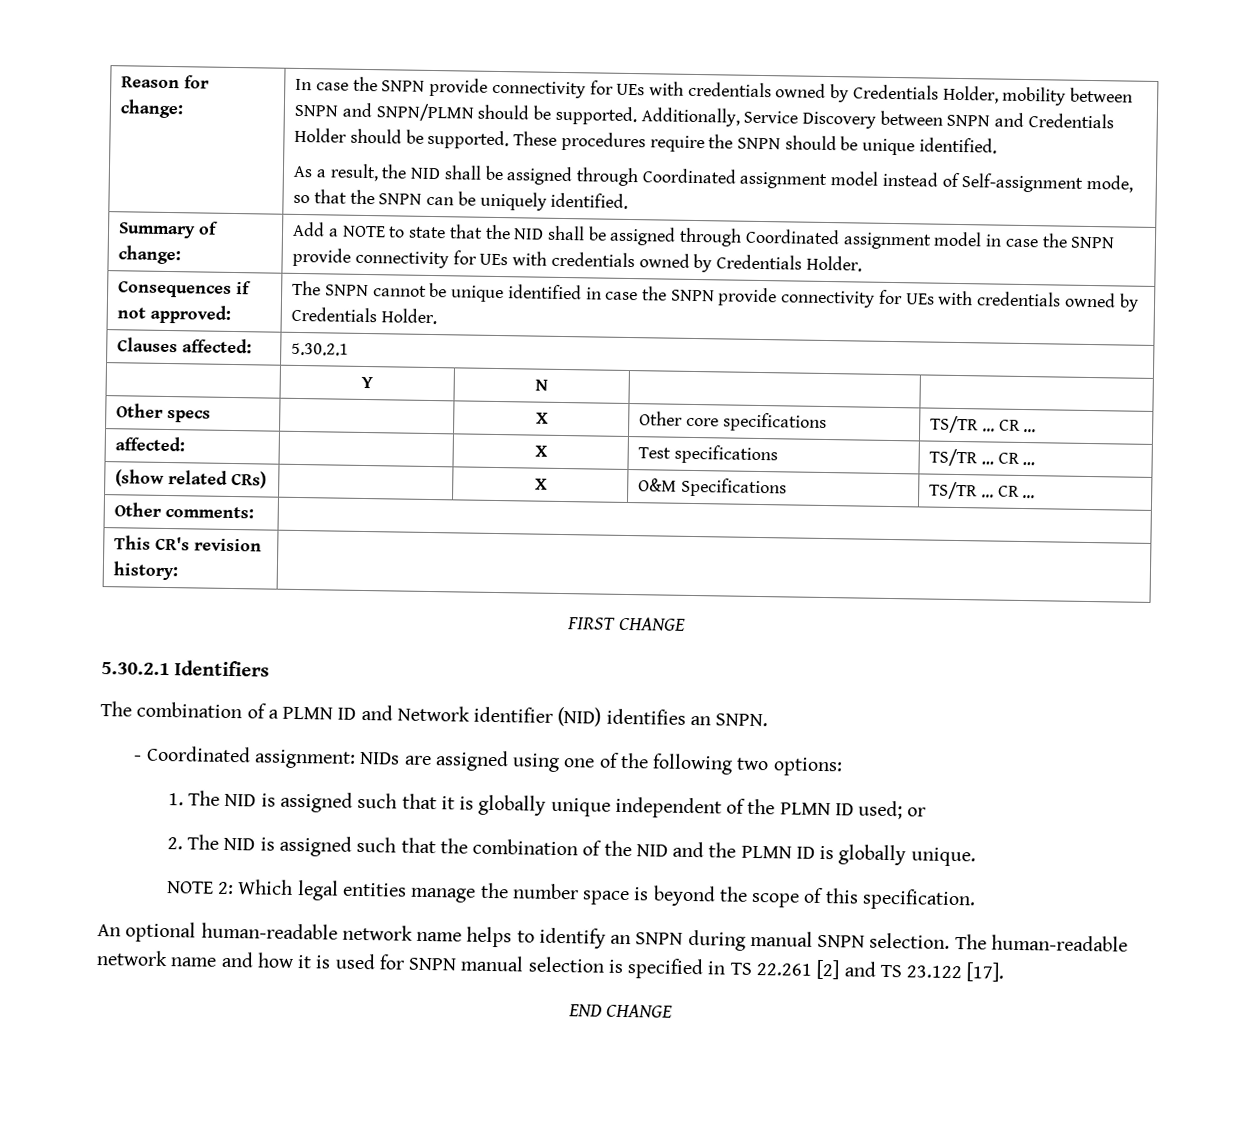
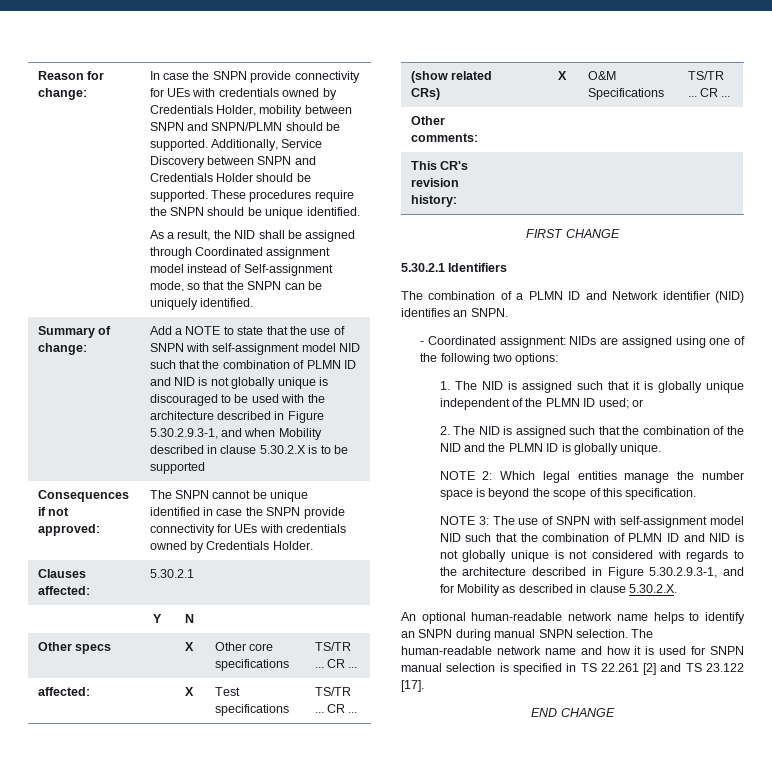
[513,225,1116,250] [292,247,862,273] NID shall be assigned through Coordinated assignment model in case the SNPN provide connectivity for UEs with credentials owned by Credentials Holder. -> [310,326,345,335] [149,343,361,355] [149,360,356,369] [149,377,328,389] [149,394,325,406] [149,411,324,423] [149,428,322,440] [149,445,348,454] [149,462,205,474] use of SNPN with self-assignment model NID such that the combination of PLMN ID and NID is not globally unique is discouraged to be used with the architecture described in Figure 5.30.2.9.3-1, and when Mobility described in clause 5.30.2.X is to be supported
(976, 899) none -> [439,516,744,528] [439,533,744,542] [439,550,744,562] [439,567,744,579] [439,584,677,596] // NOTE 3: The use of SNPN with self-assignment model NID such that the combination of PLMN ID and NID is not globally unique is not considered with regards to the architecture described in Figure 5.30.2.9.3-1, and for Mobility as described in clause 5.30.2.X.

